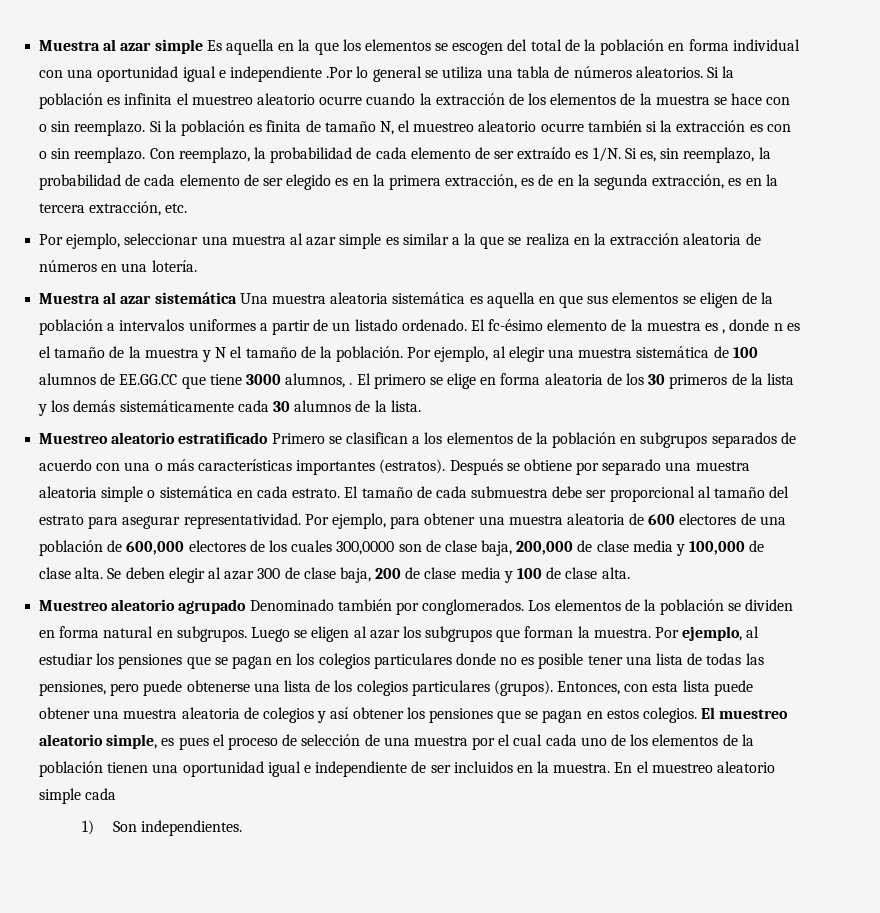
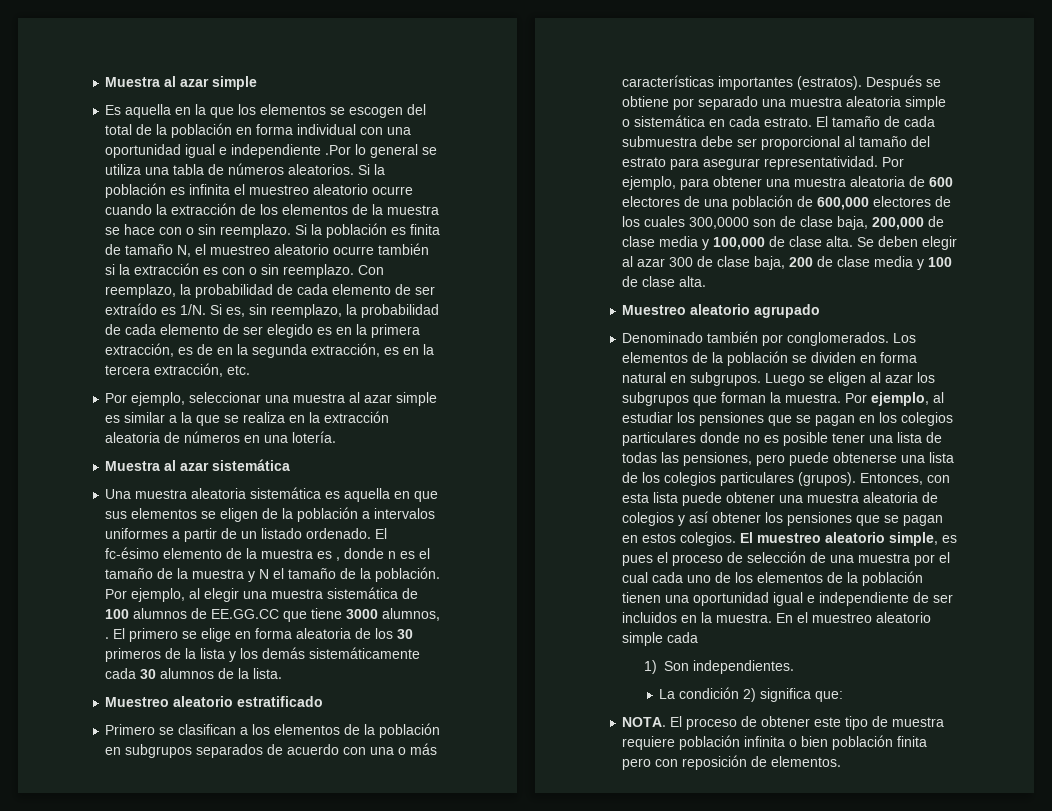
(203, 46) none -> (258, 83) //
(237, 298) none -> (291, 465) //
(269, 438) none -> (324, 701) //
(247, 606) none -> (821, 311) //
(242, 828) none -> [659,687,844,702] [622,716,945,730] [622,735,928,750] [622,755,842,770] // La condición 2) significa que: // NOTA. El proceso de obtener este tipo de muestra requiere población infinita o bien población finita pero con reposición de elementos.

